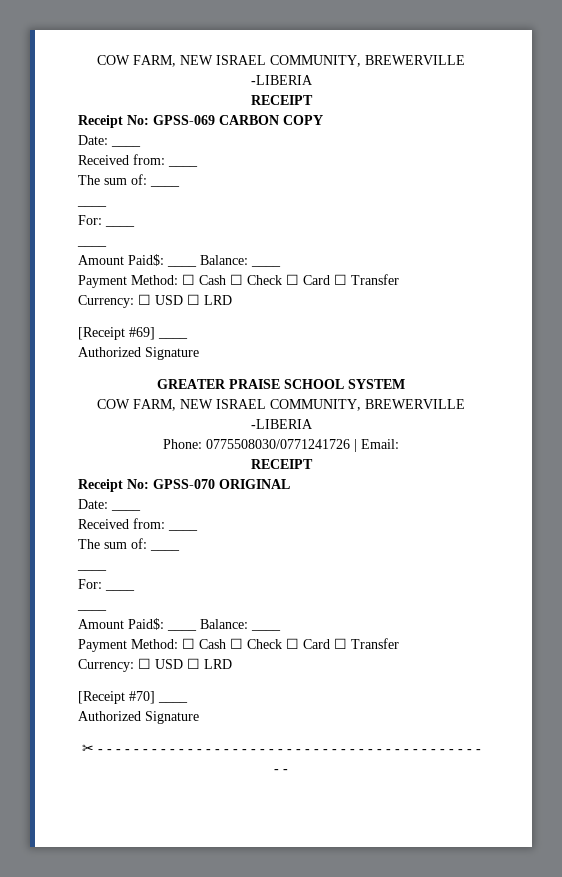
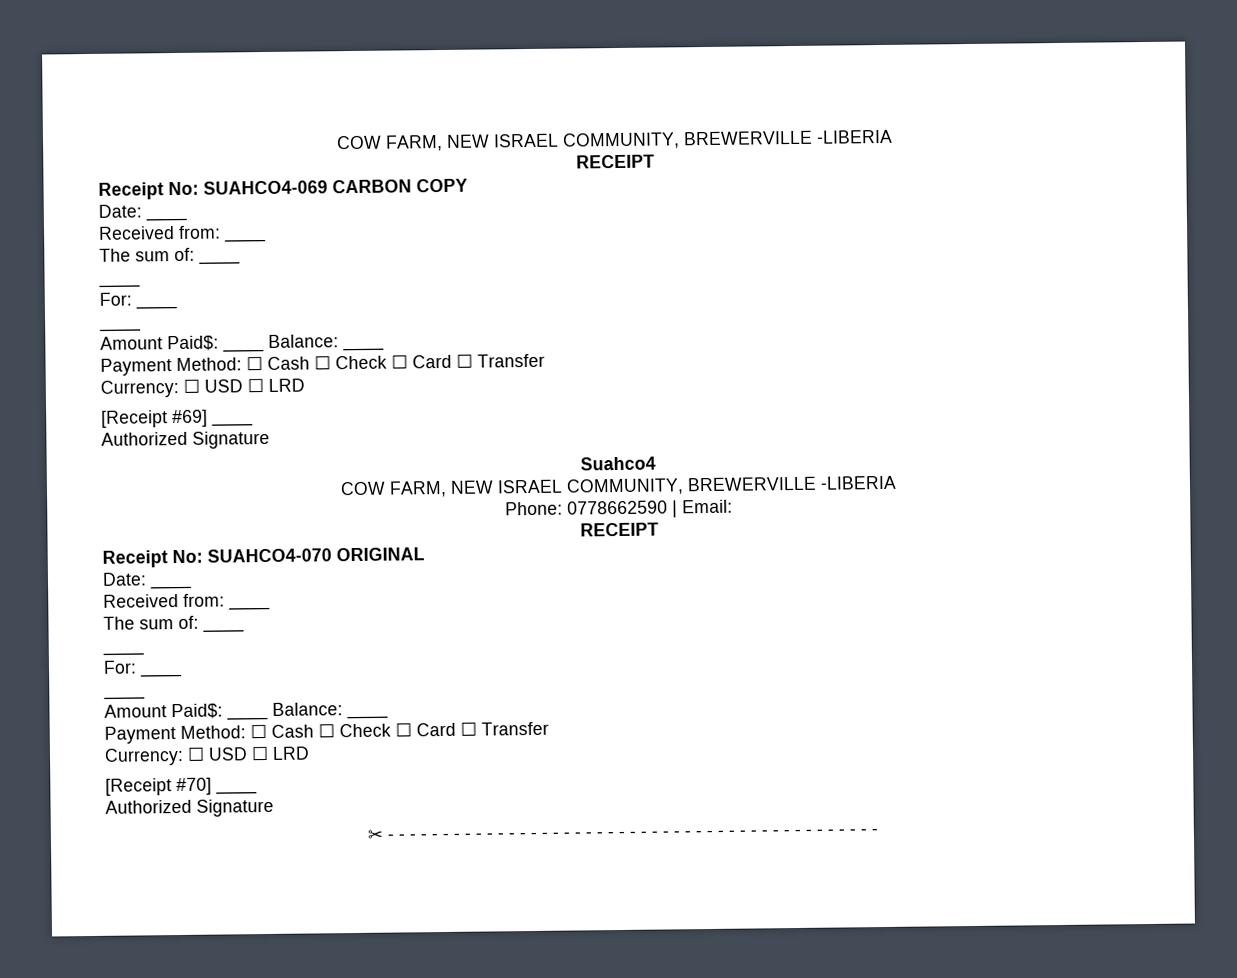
[153,115,215,125] GPSS-069 -> [203,180,328,195] SUAHCO4-069
[157,379,405,389] GREATER PRAISE SCHOOL SYSTEM -> [580,456,656,471] Suahco4
[206,439,350,449] 0775508030/0771241726 -> [567,500,668,515] 0778662590
[153,479,215,489] GPSS-070 -> [207,548,332,563] SUAHCO4-070

